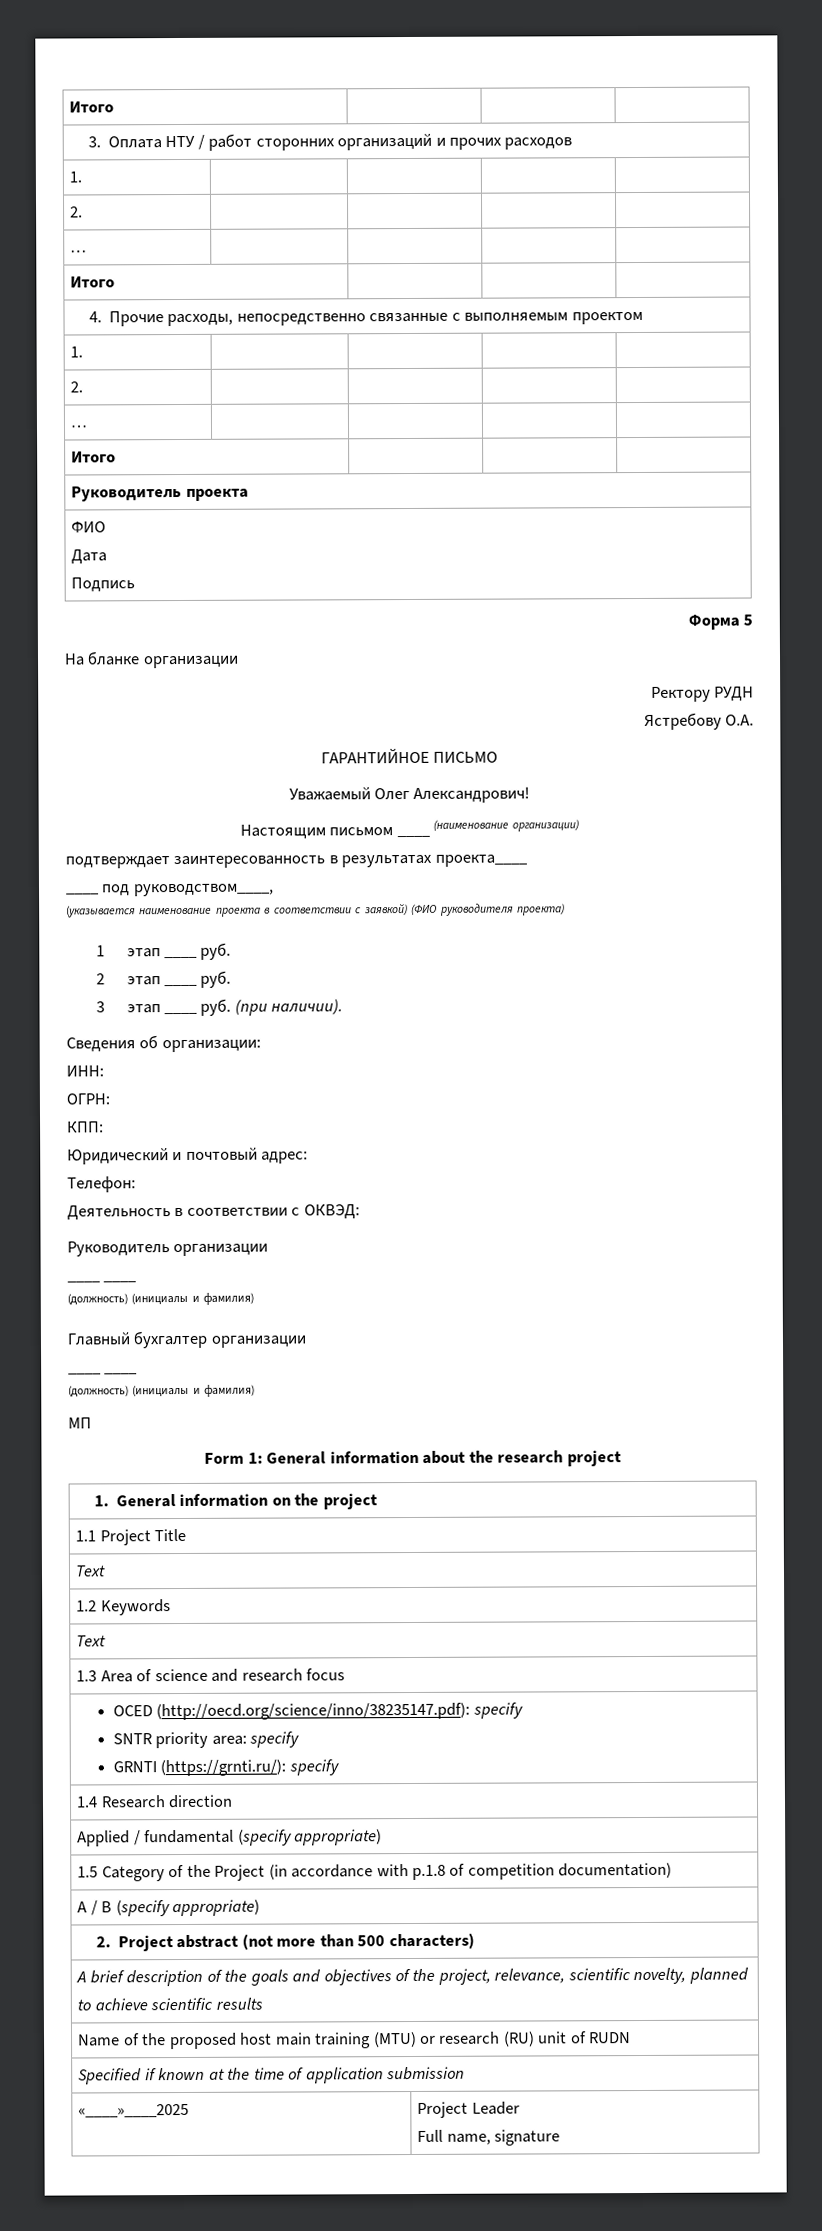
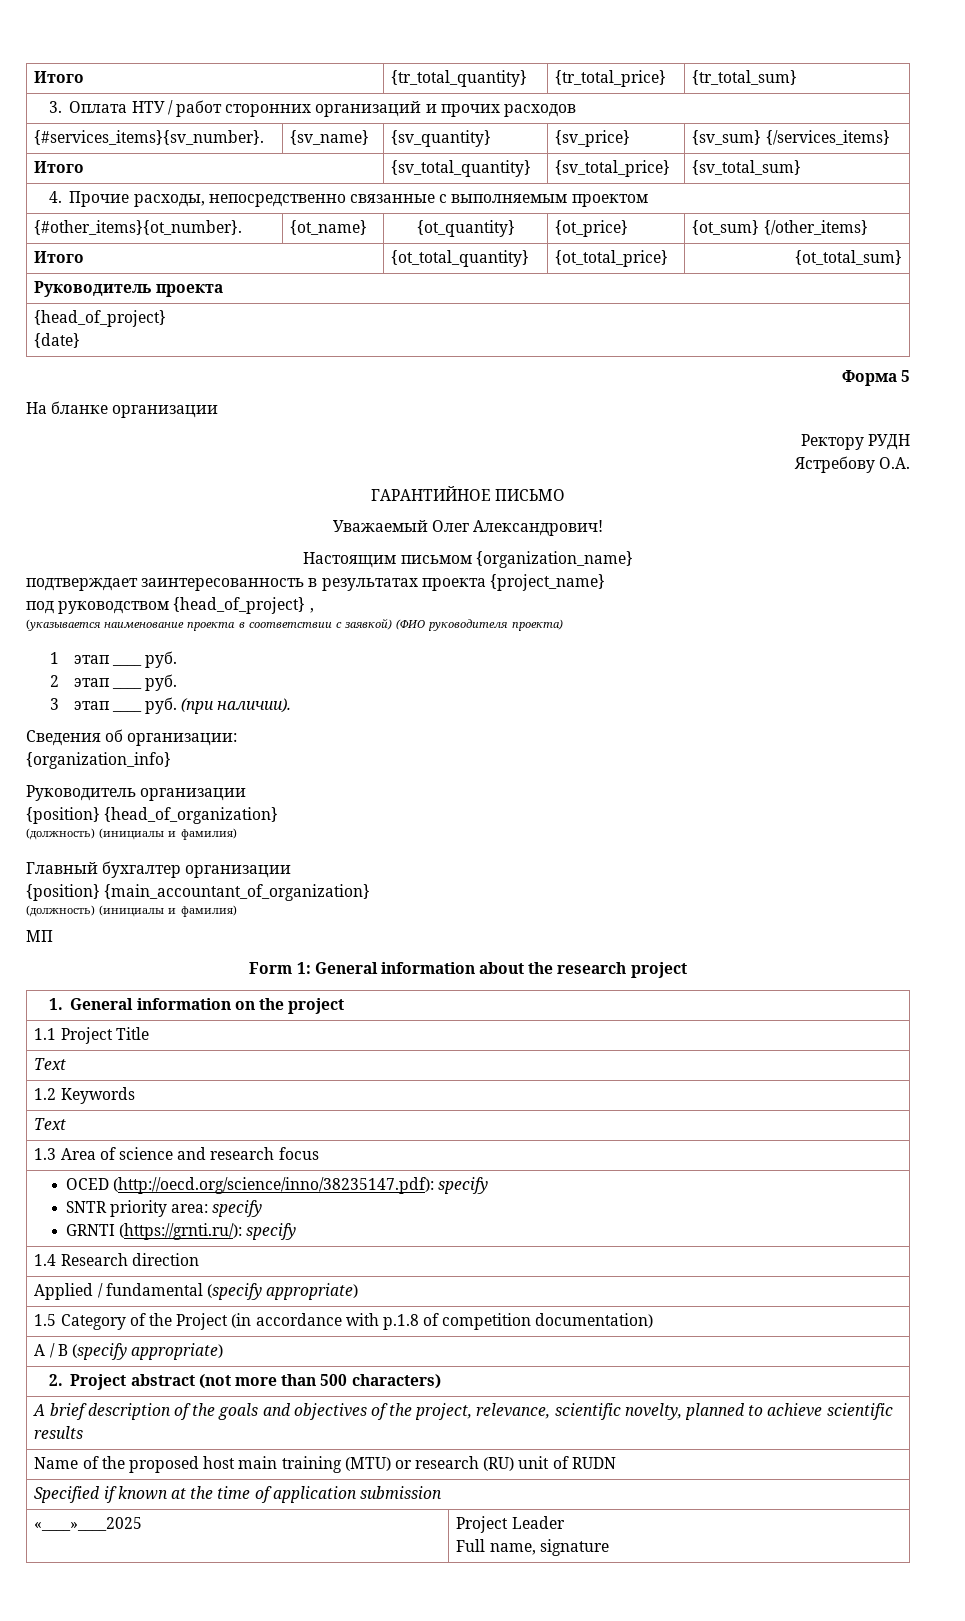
[69,101,115,113] Итого | | | -> [34,71,85,83] [391,70,528,87] [555,70,667,87] [692,70,798,85] Итого | {tr_total_quantity} | {tr_total_price} | {tr_total_sum}
[69,171,83,183] [70,206,84,218] [70,249,88,253] [70,276,116,288] 1. | | | | // 2. | | | | // … | | | | // Итого | | | -> [34,130,265,145] [290,130,370,145] [391,130,492,147] [555,130,631,147] [692,130,890,145] [34,161,85,173] [391,160,532,177] [555,160,671,177] [692,160,802,175] {#services_items}{sv_number}. | {sv_name} | {sv_quantity} | {sv_price} | {sv_sum} {/services_items} // Итого | {sv_total_quantity} | {sv_total_price} | {sv_total_sum}
[70,346,84,358] [70,381,84,393] [70,424,88,428] [71,451,117,463] 1. | | | | // 2. | | | | // … | | | | // Итого | | | -> [34,220,243,235] [290,220,368,235] [416,220,515,237] [555,220,629,237] [692,220,868,235] [34,251,85,263] [391,250,530,267] [555,250,669,267] [794,250,902,265] {#other_items}{ot_number}. | {ot_name} | {ot_quantity} | {ot_price} | {ot_sum} {/other_items} // Итого | {ot_total_quantity} | {ot_total_price} | {ot_total_sum}
[71,521,107,533] [71,549,108,565] [71,577,136,592] ФИО // Дата // Подпись -> [34,310,167,327] [34,333,81,348] {head_of_project} // {date}
[396,834,431,838] [432,819,580,832] ____ (наименование организации) -> [475,551,633,568] {organization_name}
[434,854,528,867] [66,883,274,897] проекта____ // ____ под руководством____, -> [421,574,605,591] [26,597,314,614] проекта {project_name} // под руководством {head_of_project} ,
[66,1065,104,1077] [66,1093,110,1105] [67,1121,104,1133] [67,1147,309,1165] [67,1176,136,1193] [67,1204,360,1221] ИНН: // ОГРН: // КПП: // Юридический и почтовый адрес: // Телефон: // Деятельность в соответствии с ОКВЭД: -> [26,752,171,769] {organization_info}
[67,1280,138,1283] ____ ____ -> [26,807,279,824] {position} {head_of_organization}
[68,1372,139,1375] ____ ____ -> [26,884,371,901] {position} {main_accountant_of_organization}

